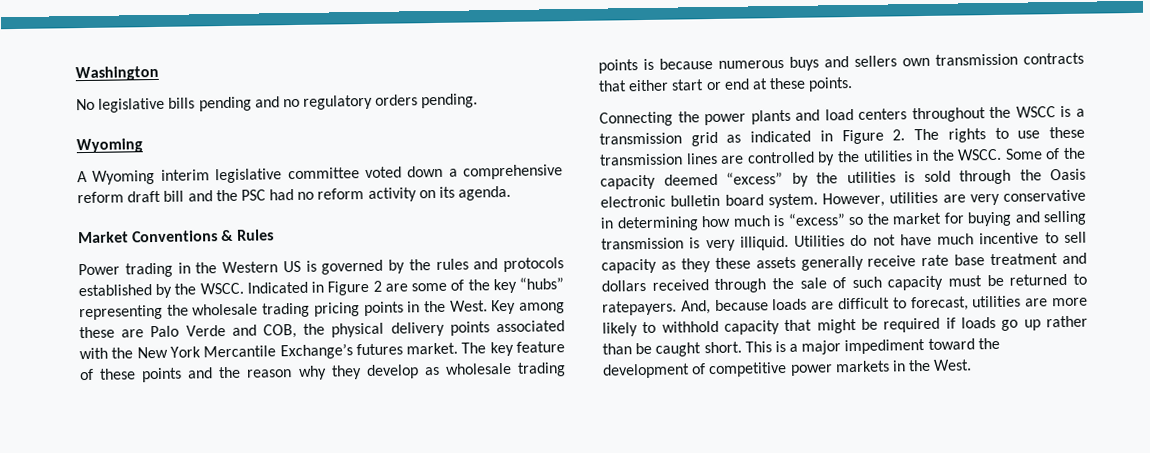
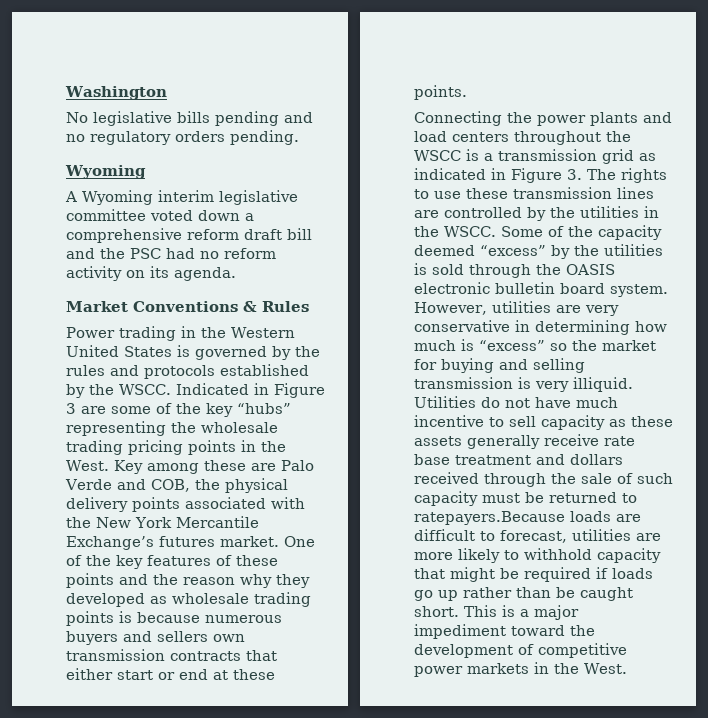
[282,260,301,273] US -> [66,345,172,357] United States
[372,280,382,292] 2 -> [66,403,76,414] 3
[461,341,565,357] The key feature -> [284,536,315,547] [66,555,211,569] One of the key features
[365,364,419,380] develop -> [66,593,145,607] developed
[789,56,819,71] buys -> [66,631,118,645] buyers
[892,129,906,141] 2. -> [567,169,582,180] 3.
[1050,168,1086,181] Oasis -> [566,264,615,275] OASIS
[680,258,711,273] they -> (626, 423) none
[602,299,769,316] ratepayers. And, because -> [414,511,565,525] ratepayers.Because

